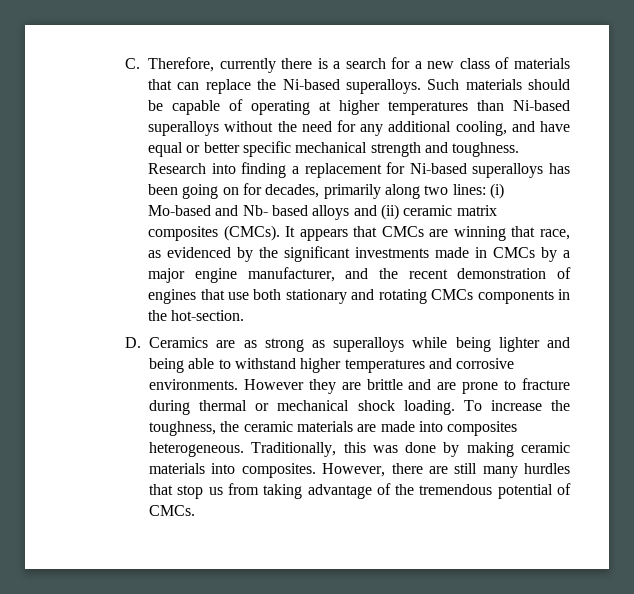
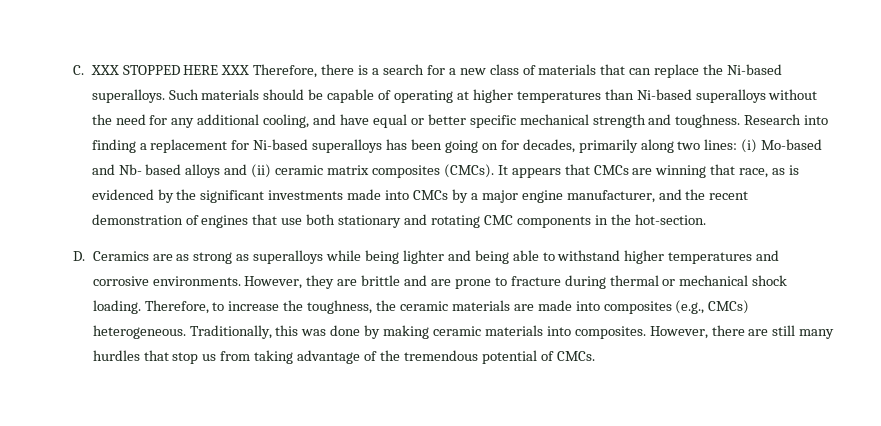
[148,57,276,73] Therefore, currently -> [90,64,318,78] XXX STOPPED HERE XXX Therefore,
(162, 254) none -> [789,165,800,175] is
[475,247,488,258] in -> [385,190,410,200] into
[431,289,474,300] CMCs -> [483,215,513,225] CMC
[243,379,304,390] However -> [244,276,303,289] However,
[463,400,482,411] To -> [144,300,225,314] Therefore, to
(518, 428) none -> [675,300,750,314] (e.g., CMCs)

